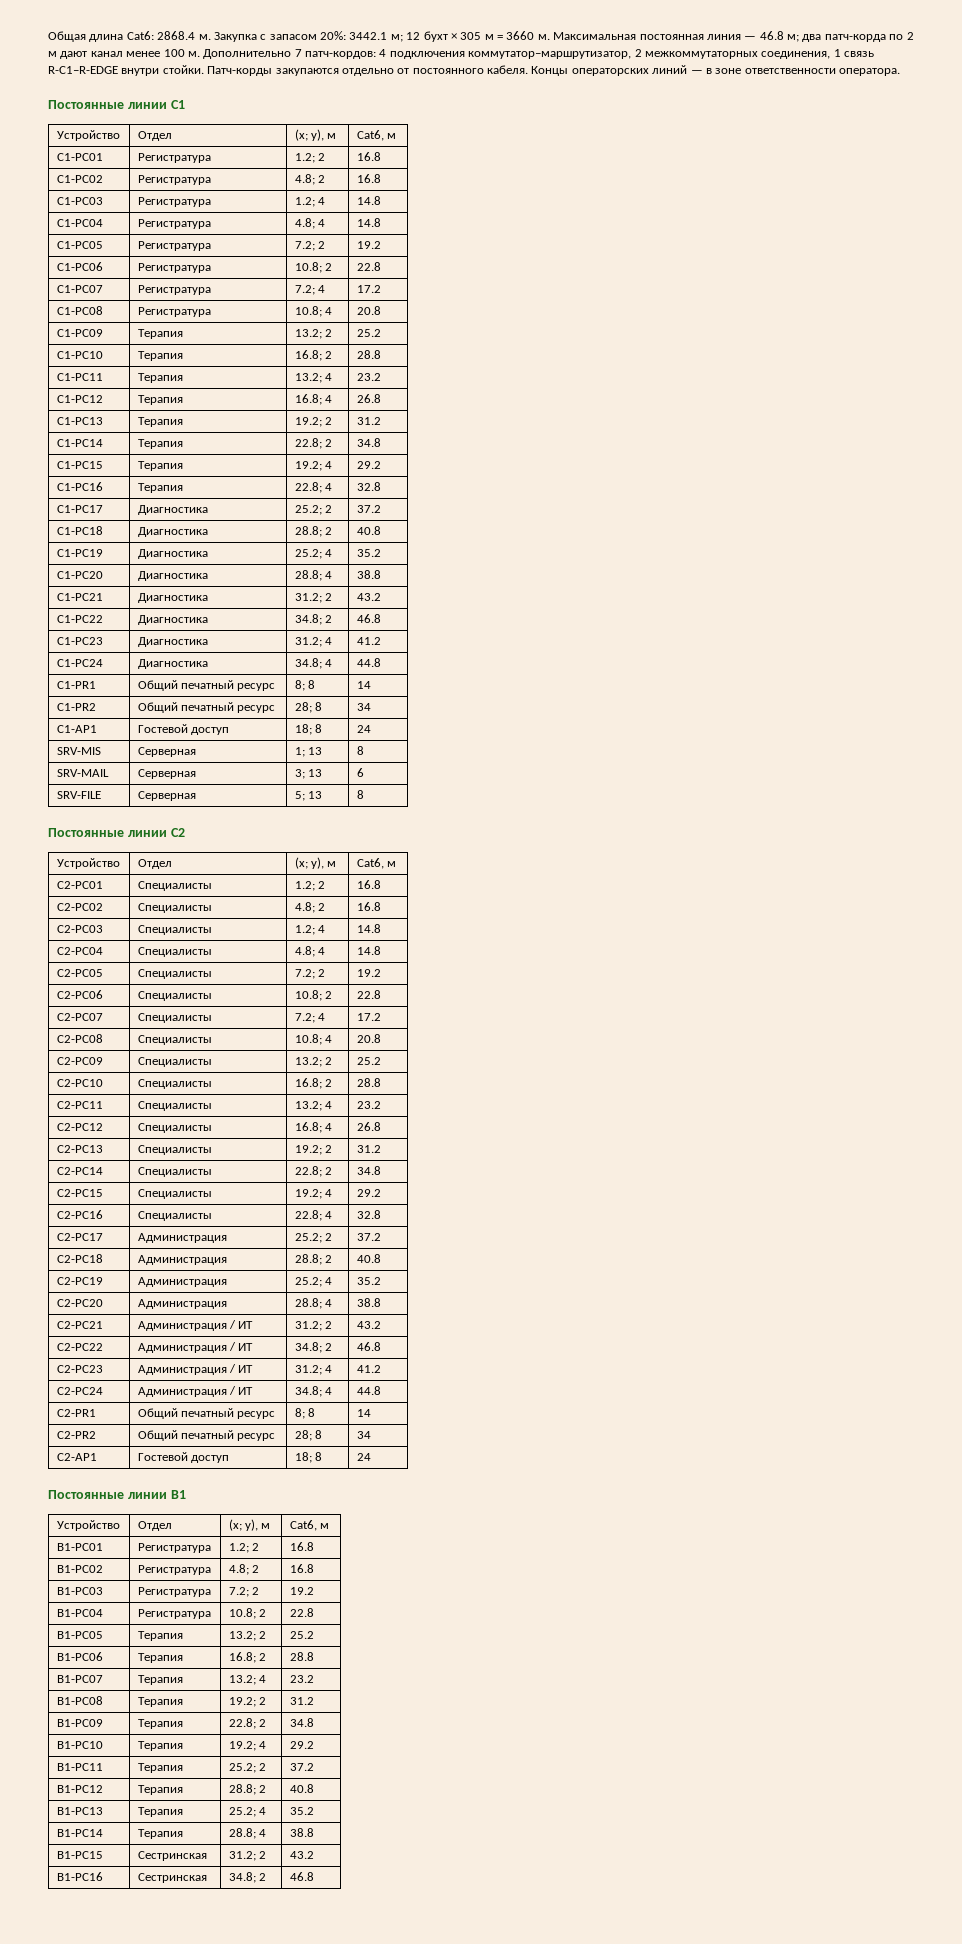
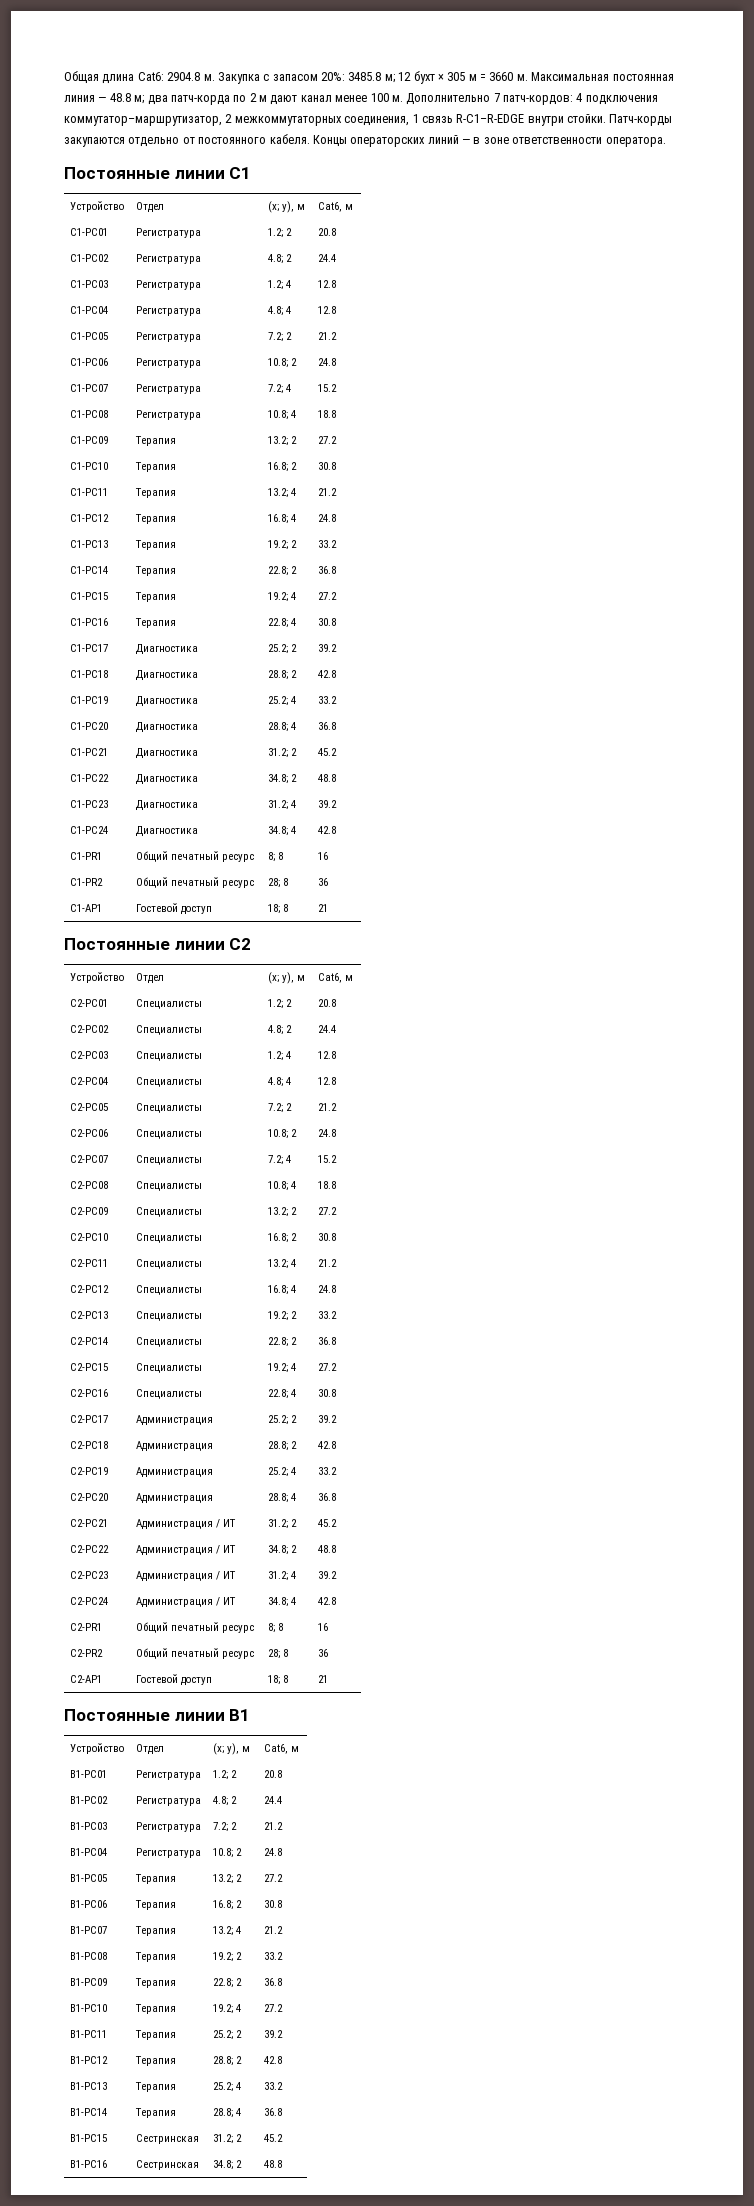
[157,31,196,40] 2868.4 -> [167,72,201,81] 2904.8
[349,32,388,40] 3442.1 -> [348,72,382,81] 3485.8
[759,31,784,40] 46.8 -> [109,93,131,102] 48.8
[356,152,381,161] 16.8 -> [317,228,336,236] 20.8
[356,174,381,183] 16.8 -> [317,254,336,262] 24.4
[356,196,381,205] 14.8 -> [317,280,336,288] 12.8
[356,218,381,227] 14.8 -> [317,306,336,314] 12.8
[356,241,381,249] 19.2 -> [317,332,337,340] 21.2
[356,262,381,271] 22.8 -> [317,358,336,366] 24.8
[356,285,381,293] 17.2 -> [317,384,337,392] 15.2
[356,306,381,315] 20.8 -> [317,410,336,418] 18.8
[356,329,381,337] 25.2 -> [317,436,337,444] 27.2
[356,350,381,359] 28.8 -> [317,462,336,470] 30.8
[356,373,381,381] 23.2 -> [317,488,337,496] 21.2
[356,394,381,403] 26.8 -> [317,514,336,522] 24.8
[356,417,381,425] 31.2 -> [317,540,337,548] 33.2
[356,438,381,447] 34.8 -> [317,566,336,574] 36.8
[356,461,381,469] 29.2 -> [317,592,337,600] 27.2
[356,482,381,491] 32.8 -> [317,618,336,626] 30.8
[356,505,381,513] 37.2 -> [317,644,337,652] 39.2
[356,526,381,535] 40.8 -> [317,670,336,678] 42.8
[356,549,381,557] 35.2 -> [317,696,337,704] 33.2
[356,570,381,579] 38.8 -> [317,722,336,730] 36.8
[356,593,381,601] 43.2 -> [317,748,337,756] 45.2
[356,614,381,623] 46.8 -> [317,774,336,782] 48.8
[356,637,381,645] 41.2 -> [317,800,337,808] 39.2
[356,658,381,667] 44.8 -> [317,826,336,834] 42.8
[356,681,371,689] 14 -> [317,852,328,860] 16
[356,703,371,711] 34 -> [317,878,328,886] 36
[356,725,371,733] [56,747,101,755] [137,747,196,757] [294,747,322,757] [356,746,364,755] [56,769,109,777] [137,769,196,779] [294,769,322,779] [356,768,364,777] [56,791,101,799] [137,791,196,801] [294,791,322,801] [356,790,364,799] 24 // SRV-MIS | Серверная | 1; 13 | 8 // SRV-MAIL | Серверная | 3; 13 | 6 // SRV-FILE | Серверная | 5; 13 | 8 -> [317,904,328,912] 21
[356,880,381,889] 16.8 -> [317,999,336,1007] 20.8
[356,902,381,911] 16.8 -> [317,1025,336,1033] 24.4
[356,924,381,933] 14.8 -> [317,1051,336,1059] 12.8
[356,946,381,955] 14.8 -> [317,1077,336,1085] 12.8
[356,969,381,977] 19.2 -> [317,1103,337,1111] 21.2
[356,990,381,999] 22.8 -> [317,1129,336,1137] 24.8
[356,1013,381,1021] 17.2 -> [317,1155,337,1163] 15.2
[356,1034,381,1043] 20.8 -> [317,1181,336,1189] 18.8
[356,1057,381,1065] 25.2 -> [317,1207,337,1215] 27.2
[356,1078,381,1087] 28.8 -> [317,1233,336,1241] 30.8
[356,1101,381,1109] 23.2 -> [317,1259,337,1267] 21.2
[356,1122,381,1131] 26.8 -> [317,1285,336,1293] 24.8
[356,1145,381,1153] 31.2 -> [317,1311,337,1319] 33.2
[356,1166,381,1175] 34.8 -> [317,1337,336,1345] 36.8
[356,1189,381,1197] 29.2 -> [317,1363,337,1371] 27.2
[356,1210,381,1219] 32.8 -> [317,1389,336,1397] 30.8
[356,1233,381,1241] 37.2 -> [317,1415,337,1423] 39.2
[356,1254,381,1263] 40.8 -> [317,1441,336,1449] 42.8
[356,1277,381,1285] 35.2 -> [317,1467,337,1475] 33.2
[356,1298,381,1307] 38.8 -> [317,1493,336,1501] 36.8
[356,1321,381,1329] 43.2 -> [317,1519,337,1527] 45.2
[356,1342,381,1351] 46.8 -> [317,1545,336,1553] 48.8
[356,1365,381,1373] 41.2 -> [317,1571,337,1579] 39.2
[356,1386,381,1395] 44.8 -> [317,1597,336,1605] 42.8
[356,1409,371,1417] 14 -> [317,1623,328,1631] 16
[356,1431,371,1439] 34 -> [317,1649,328,1657] 36
[356,1453,371,1461] 24 -> [317,1675,328,1683] 21
[289,1542,314,1551] 16.8 -> [263,1770,282,1778] 20.8
[289,1564,314,1573] 16.8 -> [263,1796,282,1804] 24.4
[289,1587,314,1595] 19.2 -> [263,1822,283,1830] 21.2
[289,1608,314,1617] 22.8 -> [263,1848,282,1856] 24.8
[289,1631,314,1639] 25.2 -> [263,1874,283,1882] 27.2
[289,1652,314,1661] 28.8 -> [263,1900,282,1908] 30.8
[289,1675,314,1683] 23.2 -> [263,1926,283,1934] 21.2
[289,1697,314,1705] 31.2 -> [263,1952,283,1960] 33.2
[289,1718,314,1727] 34.8 -> [263,1978,282,1986] 36.8
[289,1741,314,1749] 29.2 -> [263,2004,283,2012] 27.2
[289,1763,314,1771] 37.2 -> [263,2030,283,2038] 39.2
[289,1784,314,1793] 40.8 -> [263,2056,282,2064] 42.8
[289,1807,314,1815] 35.2 -> [263,2082,283,2090] 33.2
[289,1828,314,1837] 38.8 -> [263,2108,282,2116] 36.8
[289,1851,314,1859] 43.2 -> [263,2134,283,2142] 45.2
[289,1872,314,1881] 46.8 -> [263,2160,282,2168] 48.8

